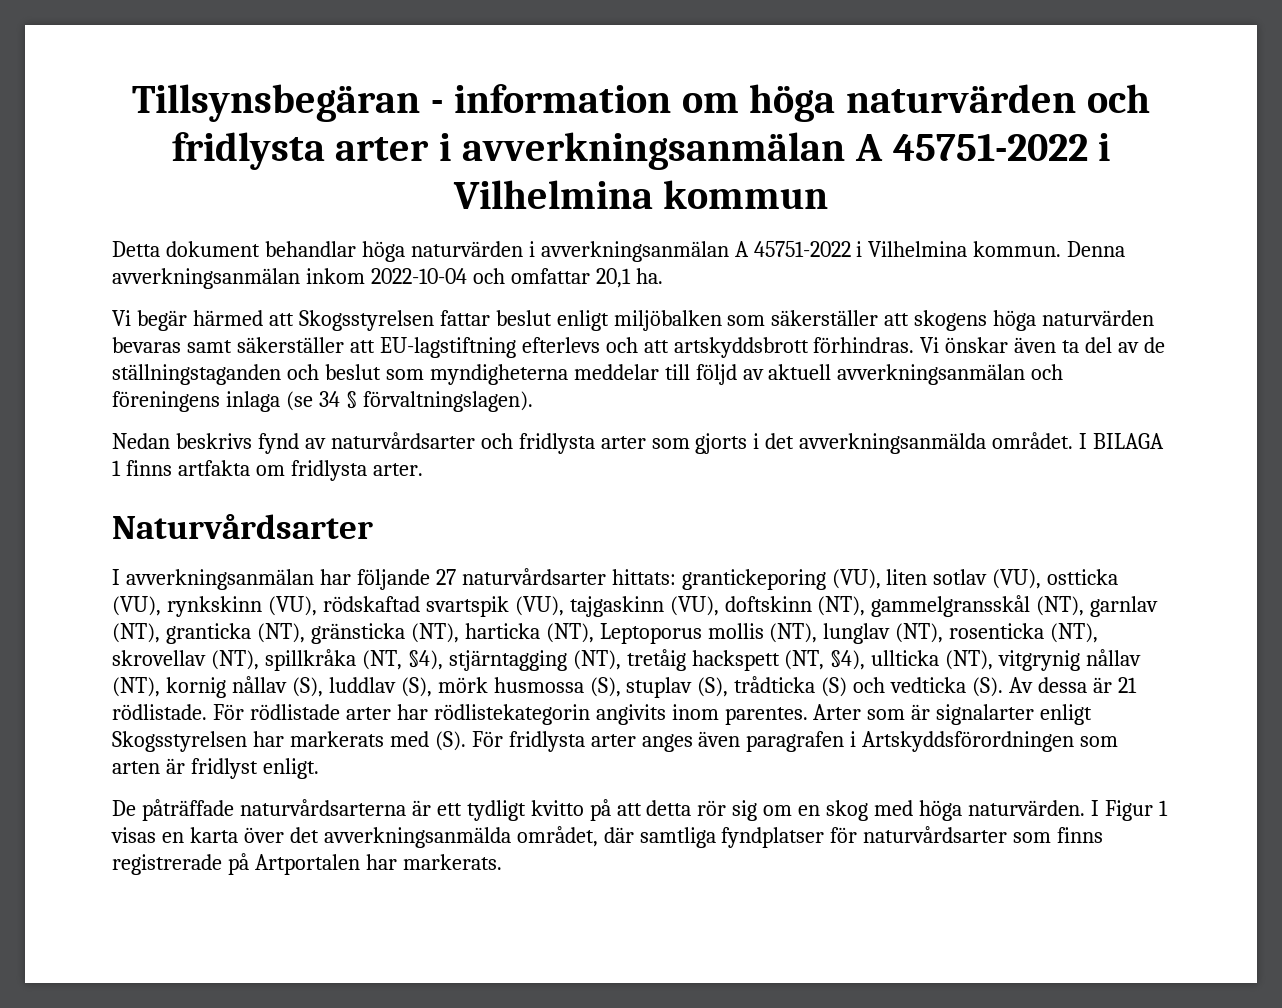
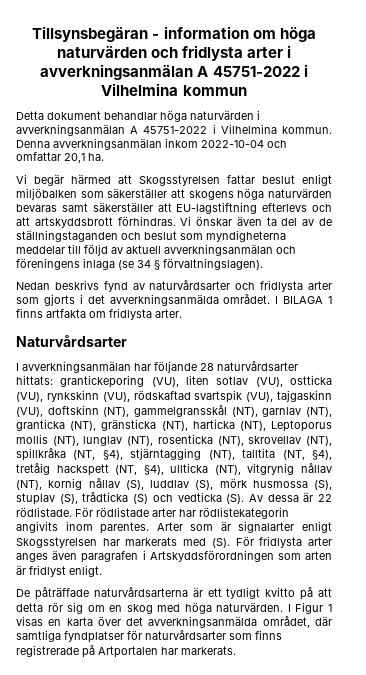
[435,569,456,585] 27 -> [200,363,214,371] 28
(621, 660) none -> [242,448,332,460] talltita (NT, §4),
[1117,677,1137,693] 21 -> [317,494,332,502] 22

